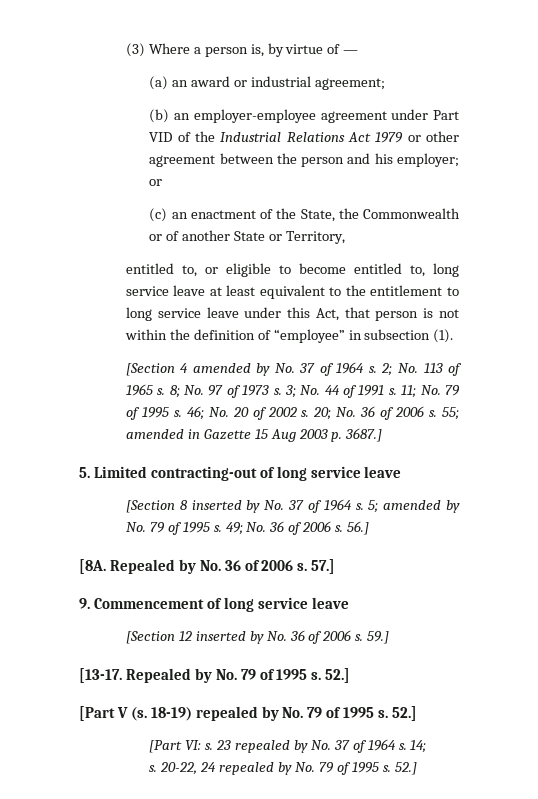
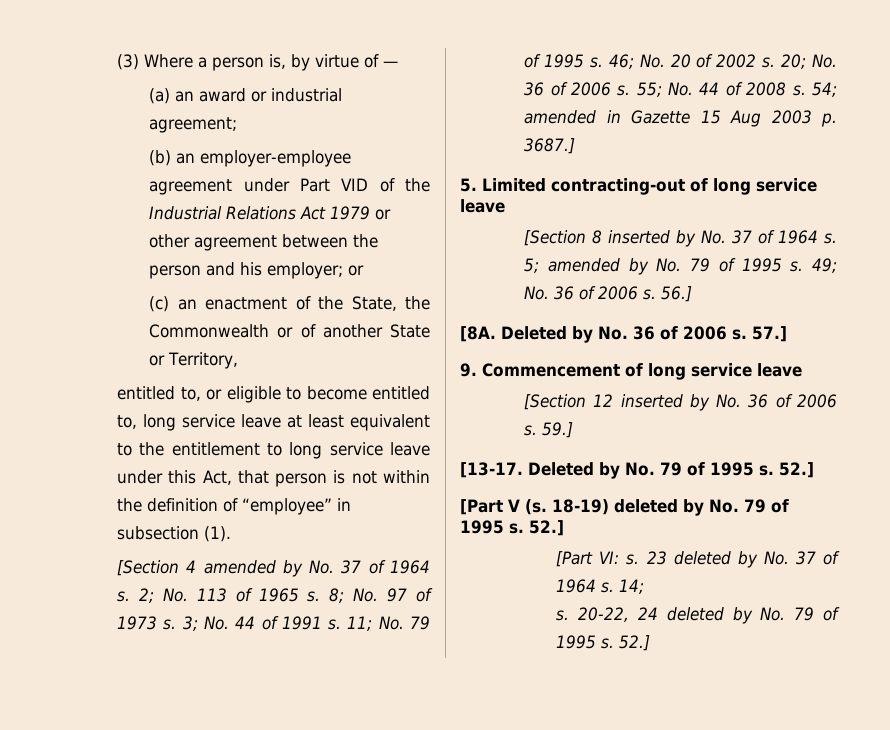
(460, 413) none -> [668,82,837,97] No. 44 of 2008 s. 54;
[109,559,175,574] Repealed -> [501,326,567,340] Deleted
[125,668,191,683] Repealed -> [528,462,594,476] Deleted
[195,706,258,721] repealed -> [614,499,678,513] deleted
[235,740,291,753] repealed -> [673,551,731,565] deleted
[219,762,275,775] repealed -> [666,607,724,621] deleted

